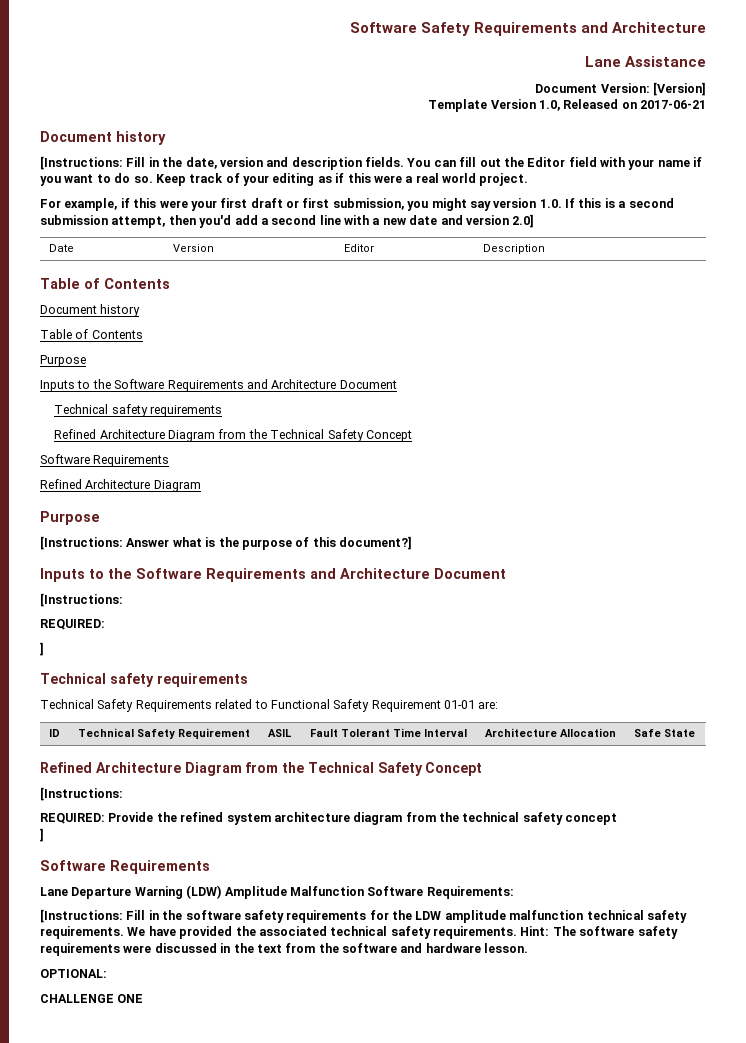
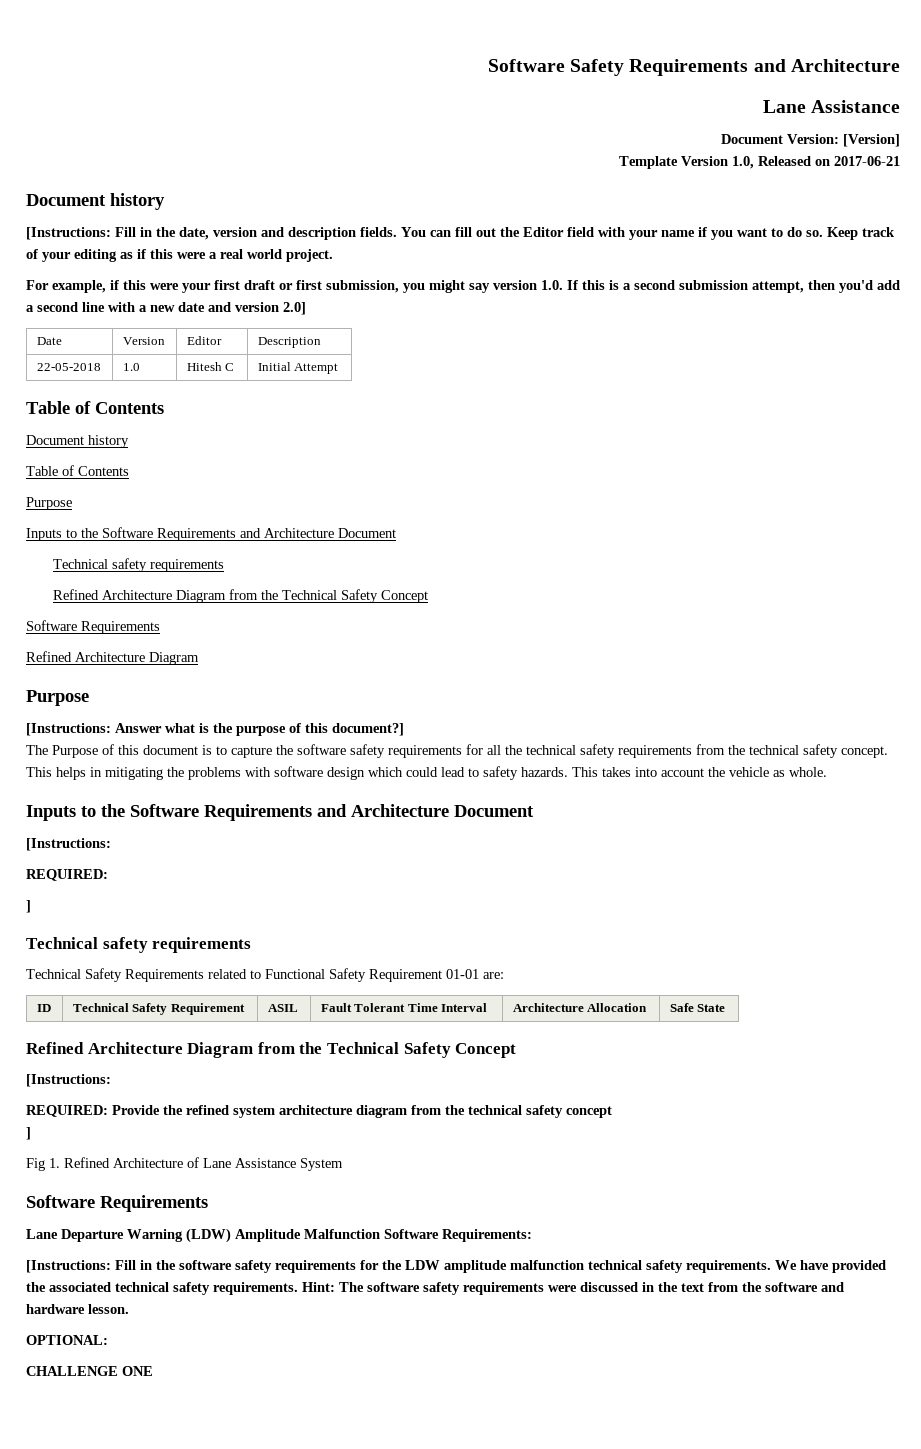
(545, 249) none -> [36,363,101,371] [122,363,140,371] [186,362,235,371] [257,362,339,374] // 22-05-2018 | 1.0 | Hitesh C | Initial Attempt
(412, 543) none -> [26,744,888,758] [26,766,827,780] // The Purpose of this document is to capture the software safety requirements for all the technical safety requirements from the technical safety concept. This helps in mitigating the problems with software design which could lead to safety hazards. This takes into account the vehicle as whole.
(44, 835) none -> [26,1157,343,1171] // Fig 1. Refined Architecture of Lane Assistance System

